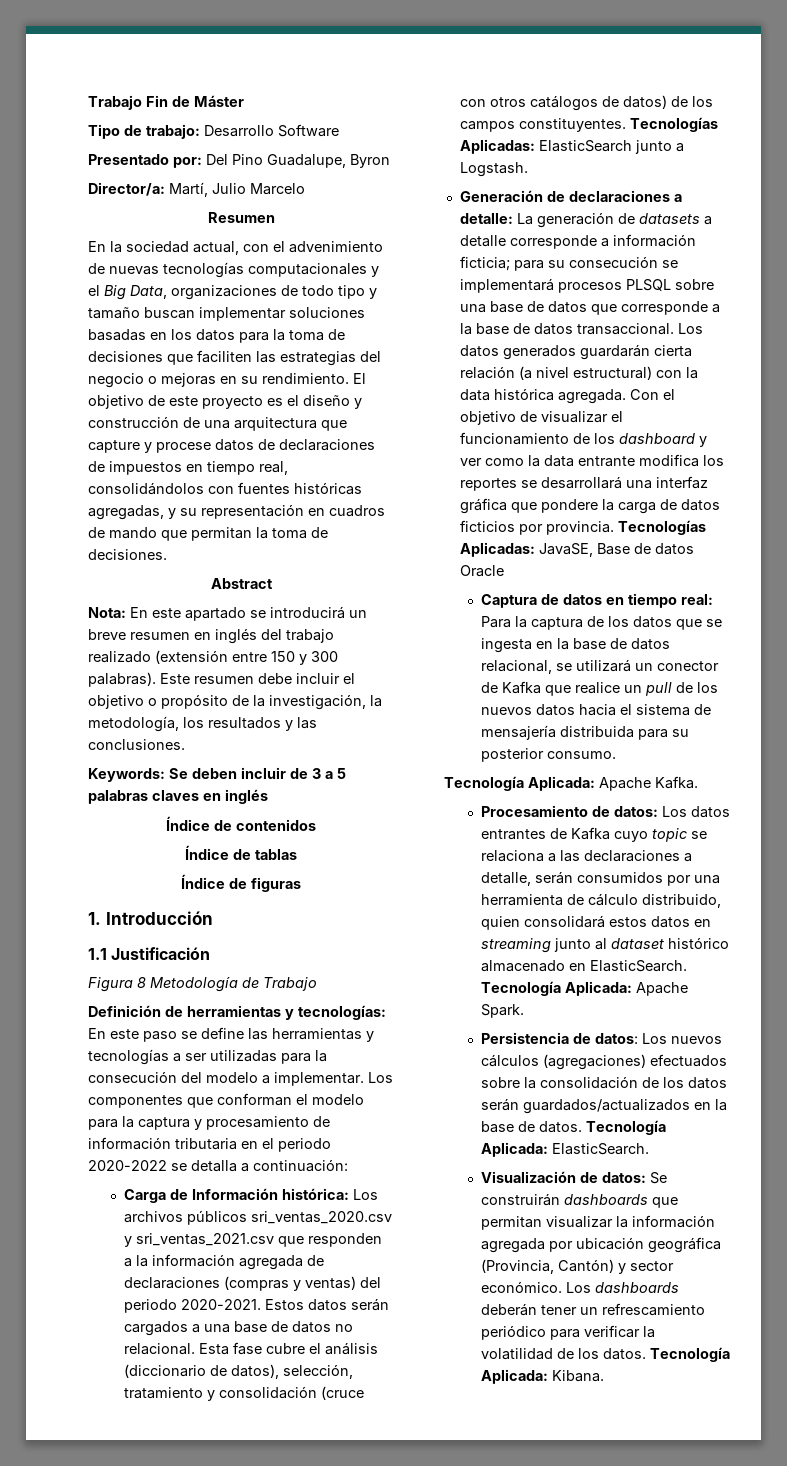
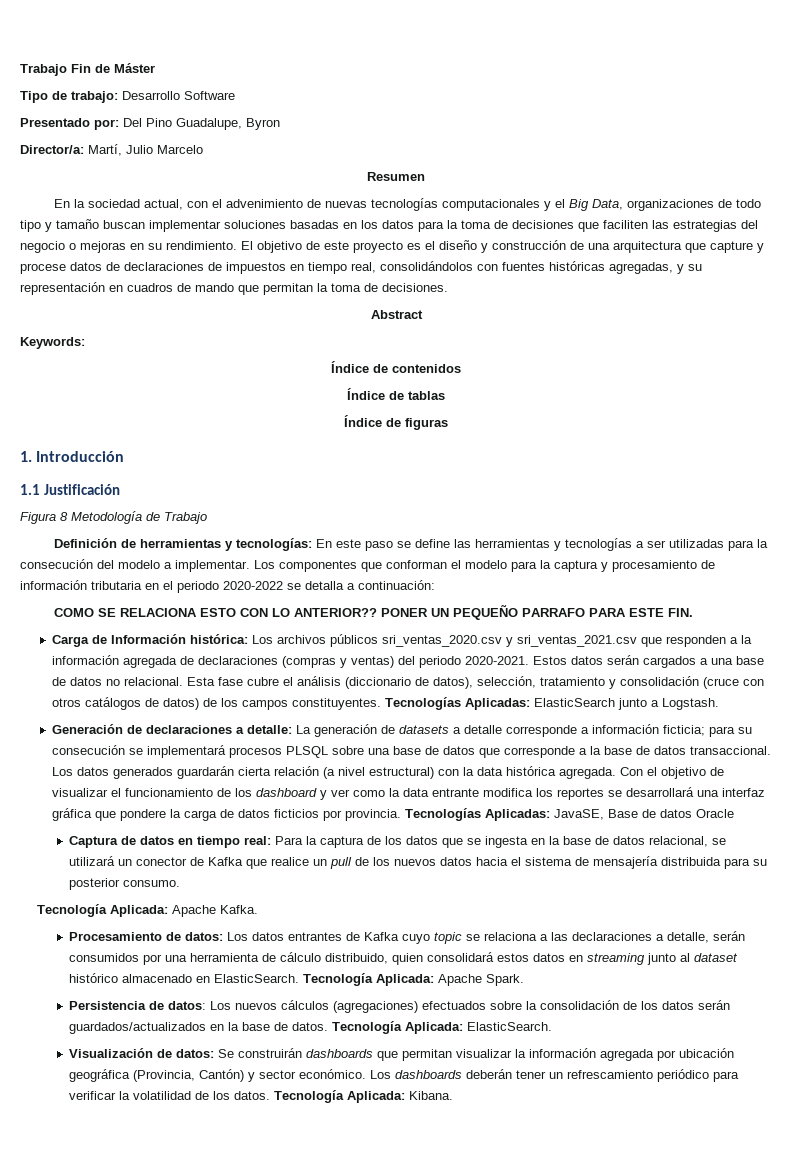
[88,606,367,621] [88,628,334,644] [88,650,338,665] [88,672,355,687] [88,694,382,710] [88,716,317,732] [88,739,185,750] [88,767,346,782] [88,789,268,804] Nota: En este apartado se introducirá un breve resumen en inglés del trabajo realizado (extensión entre 150 y 300 palabras). Este resumen debe incluir el objetivo o propósito de la investigación, la metodología, los resultados y las conclusiones. // Keywords: Se deben incluir de 3 a 5 palabras claves en inglés -> [20,337,85,349] Keywords:
(348, 1165) none -> [53,605,693,620] // COMO SE RELACIONA ESTO CON LO ANTERIOR?? PONER UN PEQUEÑO PARRAFO PARA ESTE FIN.

